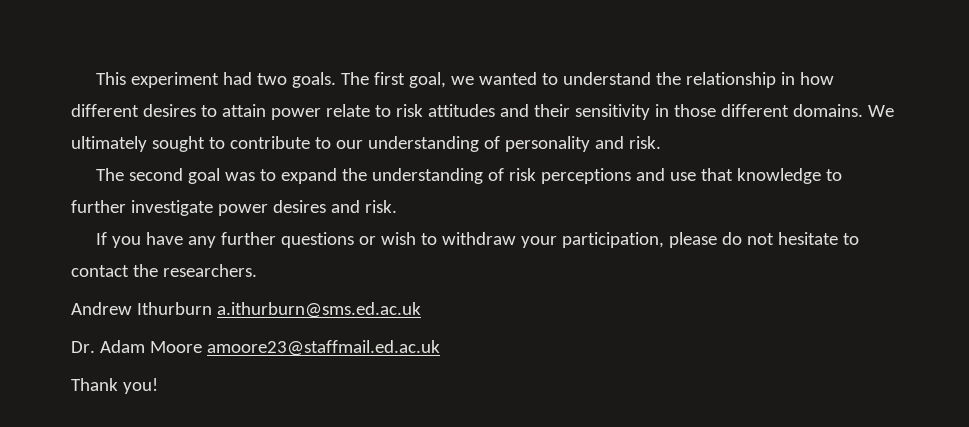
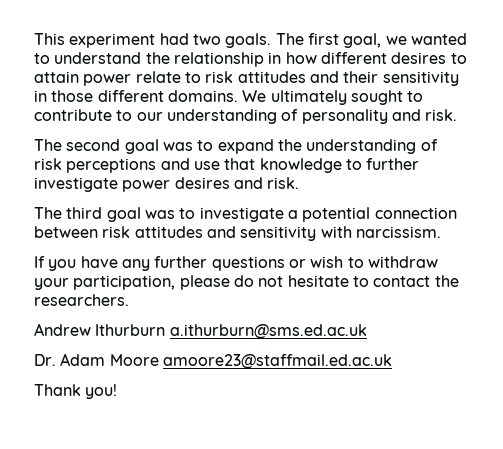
(397, 206) none -> [34,207,457,222] [34,226,441,241] // The third goal was to investigate a potential connection between risk attitudes and sensitivity with narcissism.

